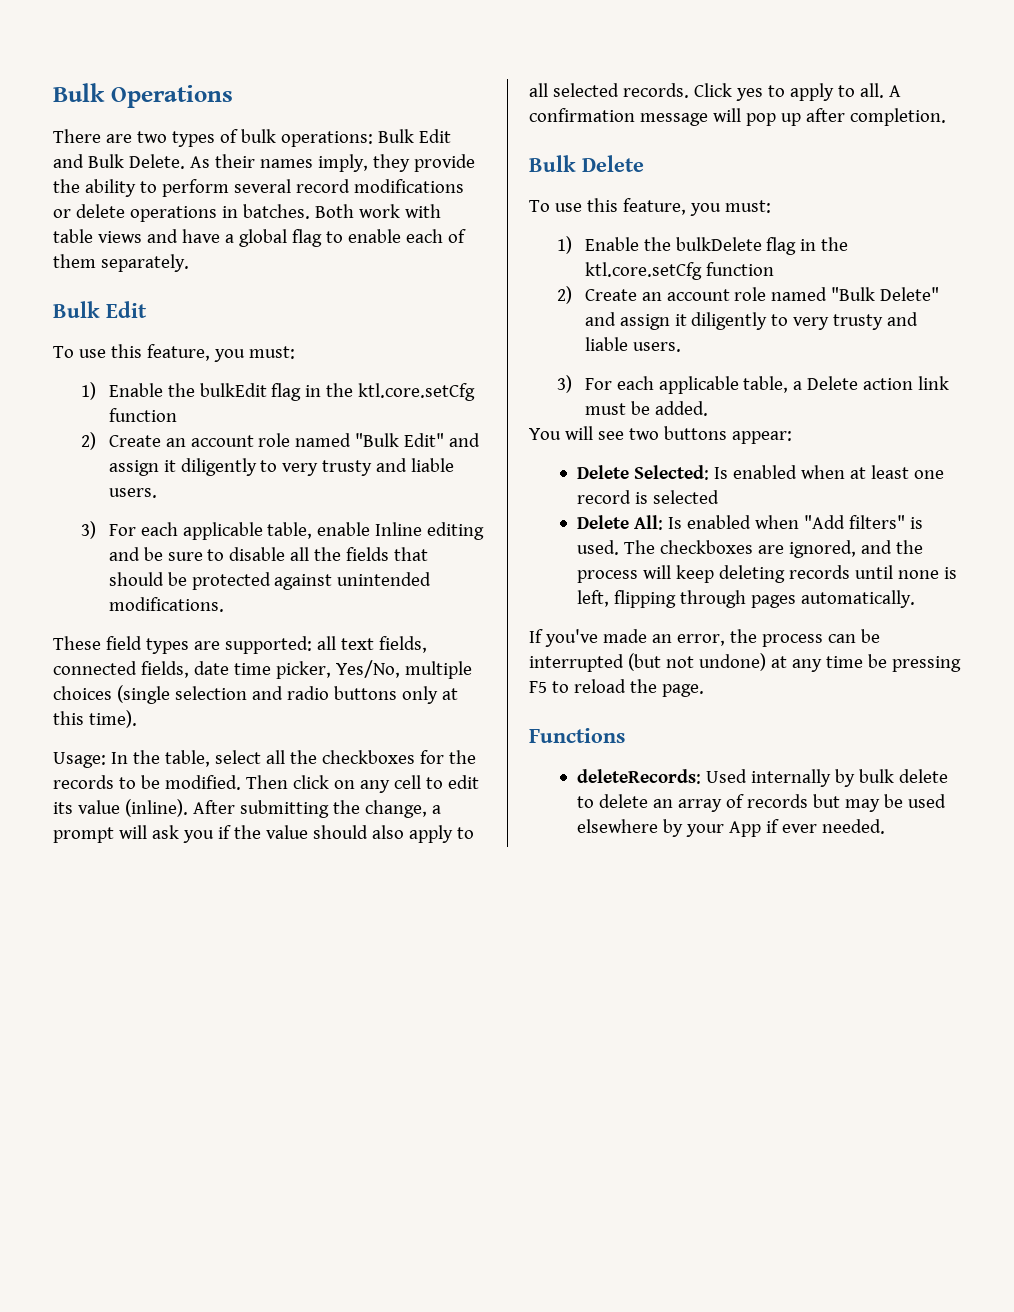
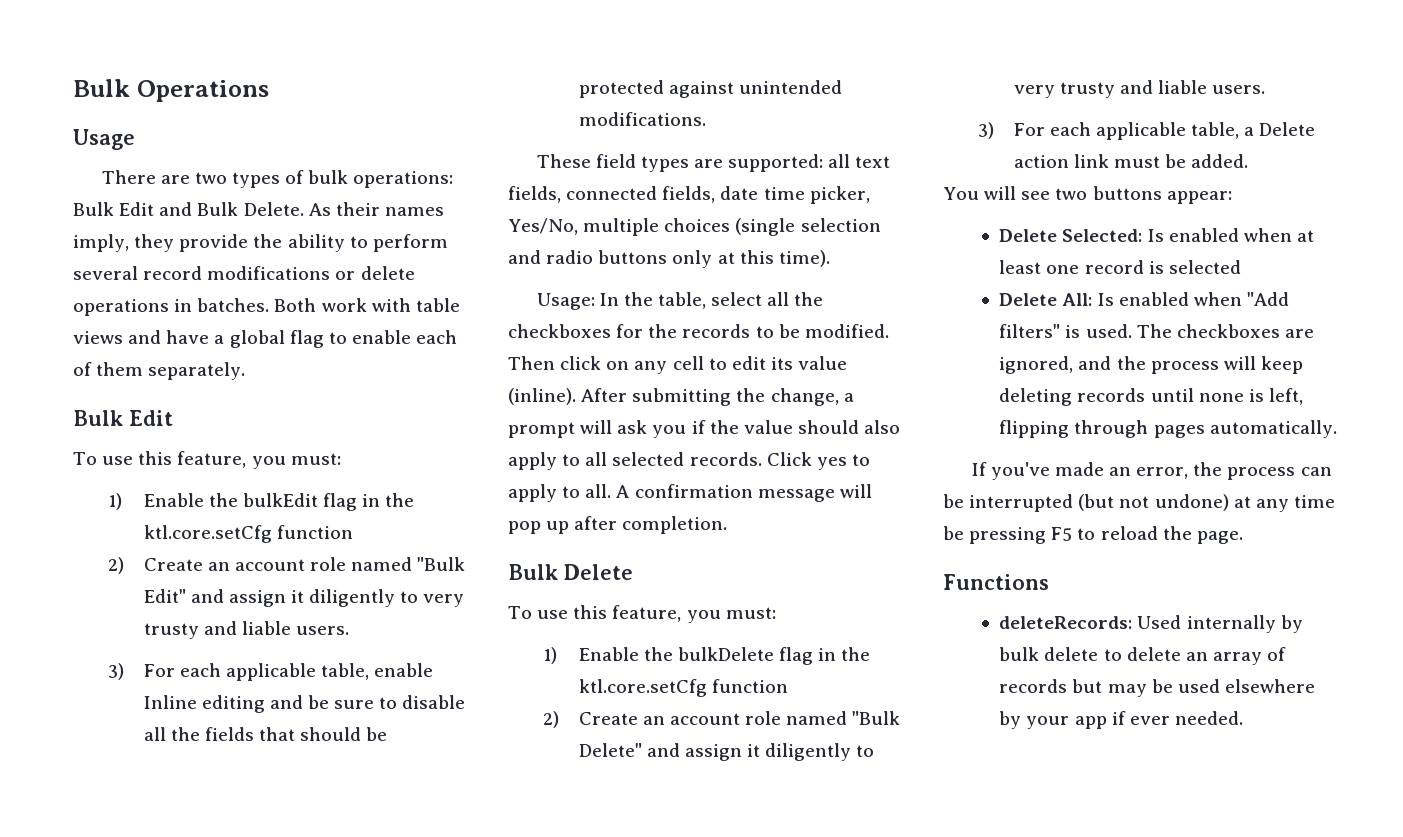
(233, 96) none -> [73,129,135,150] // Usage
[729,821,762,837] App -> [1074,716,1107,729] app

